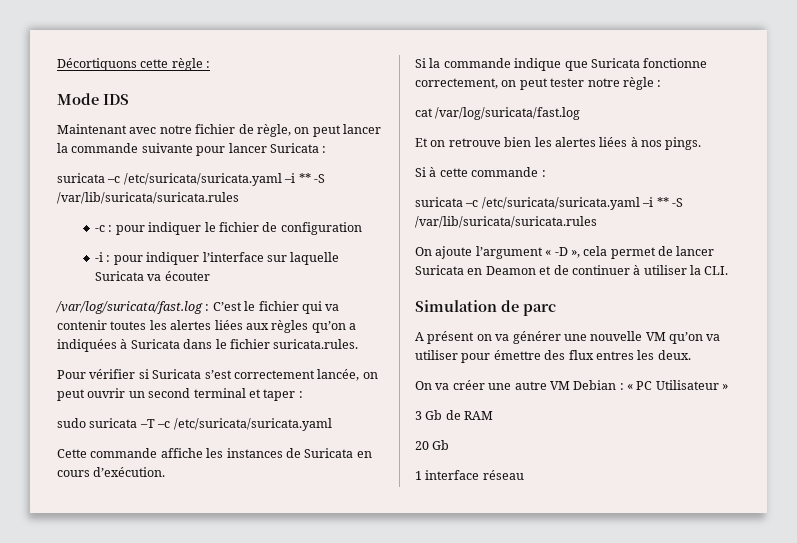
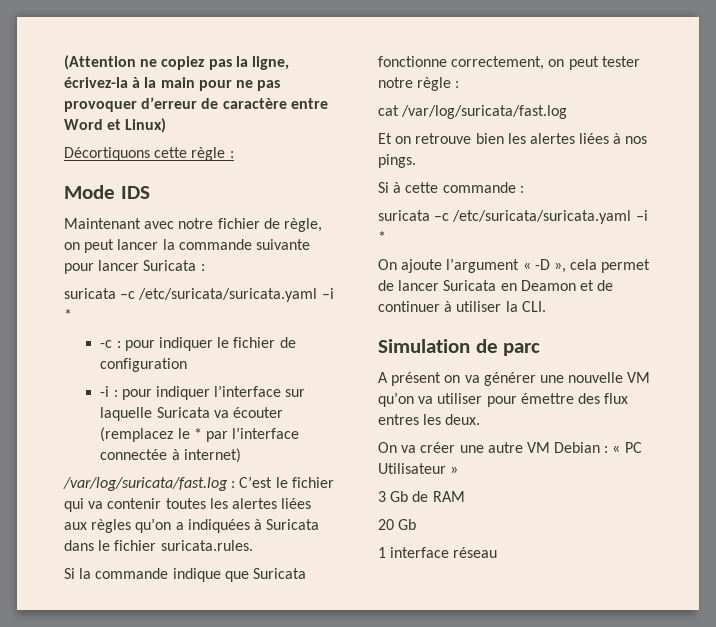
(57, 64) none -> [64,55,289,70] [64,77,281,91] [64,97,328,112] [64,118,167,133] (Attention ne copiez pas la ligne, écrivez-la à la main pour ne pas provoquer d’erreur de caractère entre Word et Linux) //
[298,173,325,183] [57,192,239,204] ** -S /var/lib/suricata/suricata.rules -> [64,309,72,320] *
(210, 276) none -> [100,427,300,442] [100,448,241,463] (remplacez le * par l’interface connectée à internet)
[57,369,378,381] [57,388,303,401] [57,418,332,431] [57,448,372,458] [57,467,166,477] // Pour vérifier si Suricata s’est correctement lancée, on peut ouvrir un second terminal et taper : // sudo suricata –T –c /etc/suricata/suricata.yaml // Cette commande affiche les instances de Suricata en cours d’exécution. -> (253, 545) none
[656,197,683,207] [415,216,597,228] ** -S /var/lib/suricata/suricata.rules -> [378,231,386,242] *

